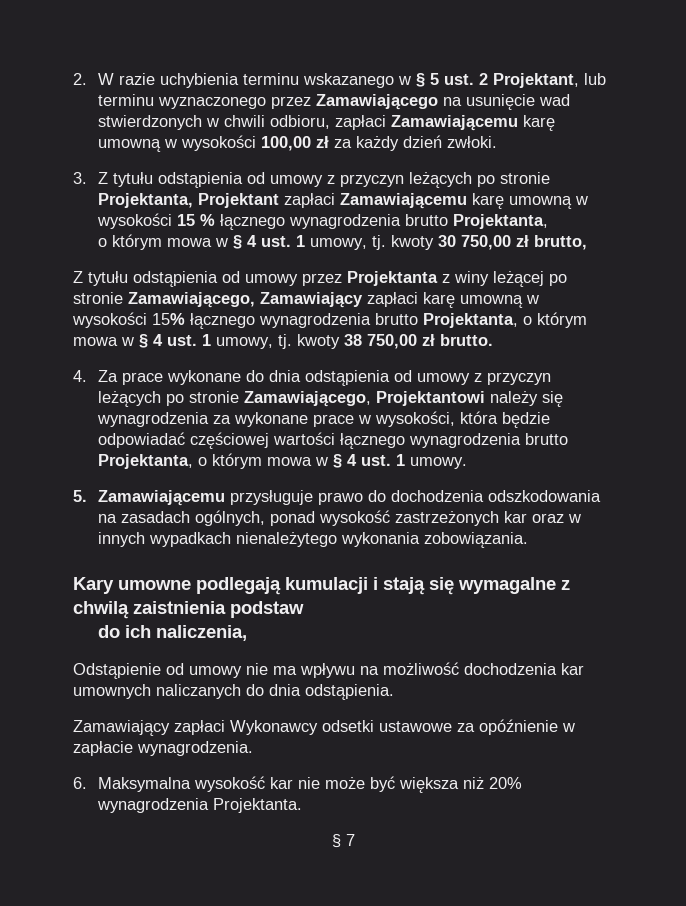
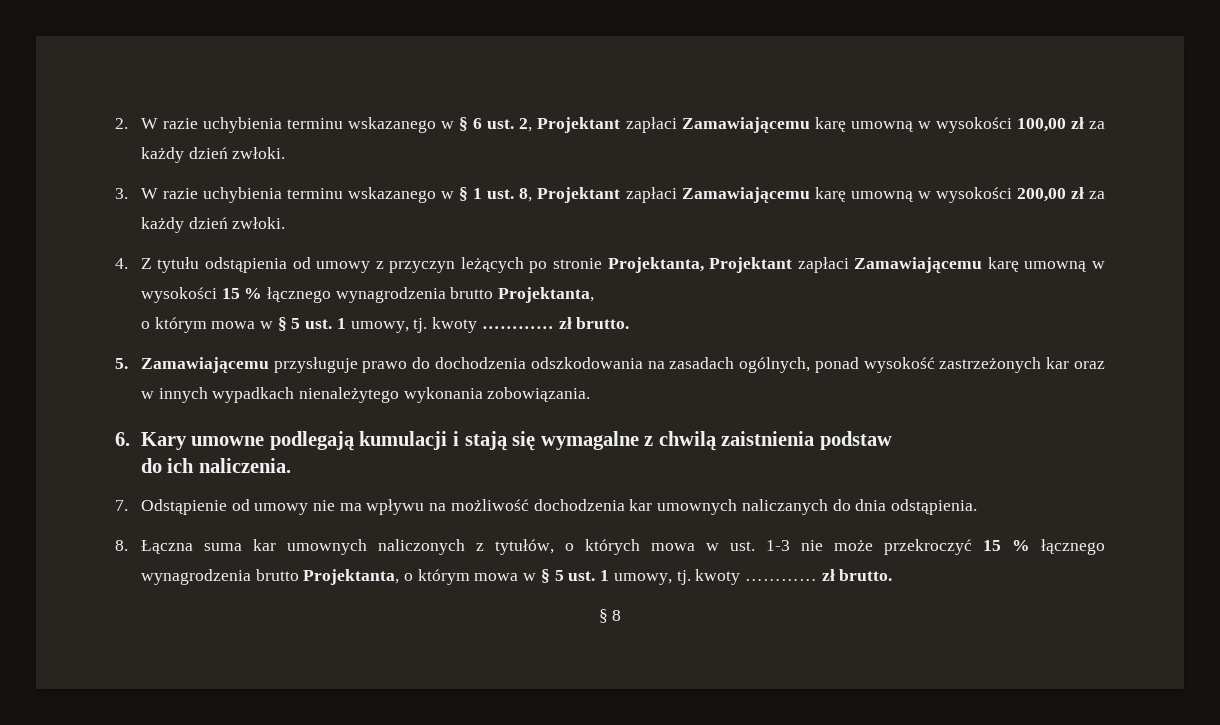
[430,73,607,88] [98,94,571,110] [98,115,331,130] 5 ust. 2 Projektant, lub terminu wyznaczonego przez Zamawiającego na usunięcie wad stwierdzonych w chwili odbioru, -> [473,117,621,133] 6 ust. 2, Projektant
(87, 178) none -> [140,187,1106,203] [140,217,286,233] [115,258,128,269] W razie uchybienia terminu wskazanego w § 1 ust. 8, Projektant zapłaci Zamawiającemu karę umowną w wysokości 200,00 zł za każdy dzień zwłoki. // 4.
[247,235,588,250] [73,271,567,287] [73,292,539,308] [72,312,587,329] [73,334,493,349] [73,370,552,386] [98,391,564,407] [97,411,551,428] [98,432,569,449] [98,453,468,469] 4 ust. 1 umowy, tj. kwoty 30 750,00 zł brutto, // Z tytułu odstąpienia od umowy przez Projektanta z winy leżącej po stronie Zamawiającego, Zamawiający zapłaci karę umowną w wysokości 15% łącznego wynagrodzenia brutto Projektanta, o którym mowa w § 4 ust. 1 umowy, tj. kwoty 38 750,00 zł brutto. // 4. Za prace wykonane do dnia odstąpienia od umowy z przyczyn leżących po stronie Zamawiającego, Projektantowi należy się wynagrodzenia za wykonane prace w wysokości, która będzie odpowiadać częściowej wartości łącznego wynagrodzenia brutto Projektanta, o którym mowa w § 4 ust. 1 umowy. -> [291,317,630,333] 5 ust. 1 umowy, tj. kwoty ………… zł brutto.
(529, 540) none -> [115,432,130,446] 6.
[156,625,248,641] naliczenia, // -> [198,458,291,473] [115,500,128,511] naliczenia. // 7.
[73,719,575,736] [73,741,253,756] [73,776,523,793] [97,798,303,813] [331,834,355,848] Zamawiający zapłaci Wykonawcy odsetki ustawowe za opóźnienie w zapłacie wynagrodzenia. // 6. Maksymalna wysokość kar nie może być większa niż 20% wynagrodzenia Projektanta. // § 7 -> [115,539,1106,555] [140,569,893,585] [598,609,622,623] 8. Łączna suma kar umownych naliczonych z tytułów, o których mowa w ust. 1-3 nie może przekroczyć 15 % łącznego wynagrodzenia brutto Projektanta, o którym mowa w § 5 ust. 1 umowy, tj. kwoty ………… zł brutto. // § 8

